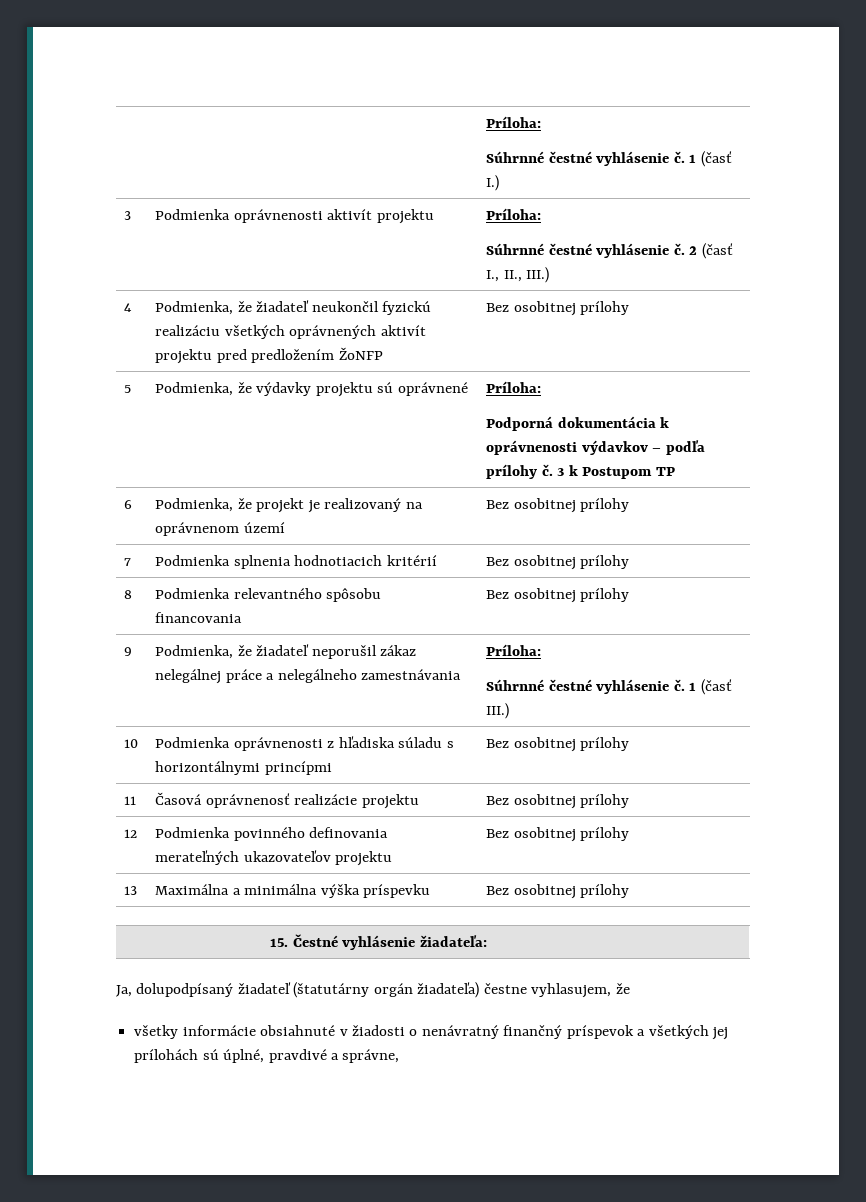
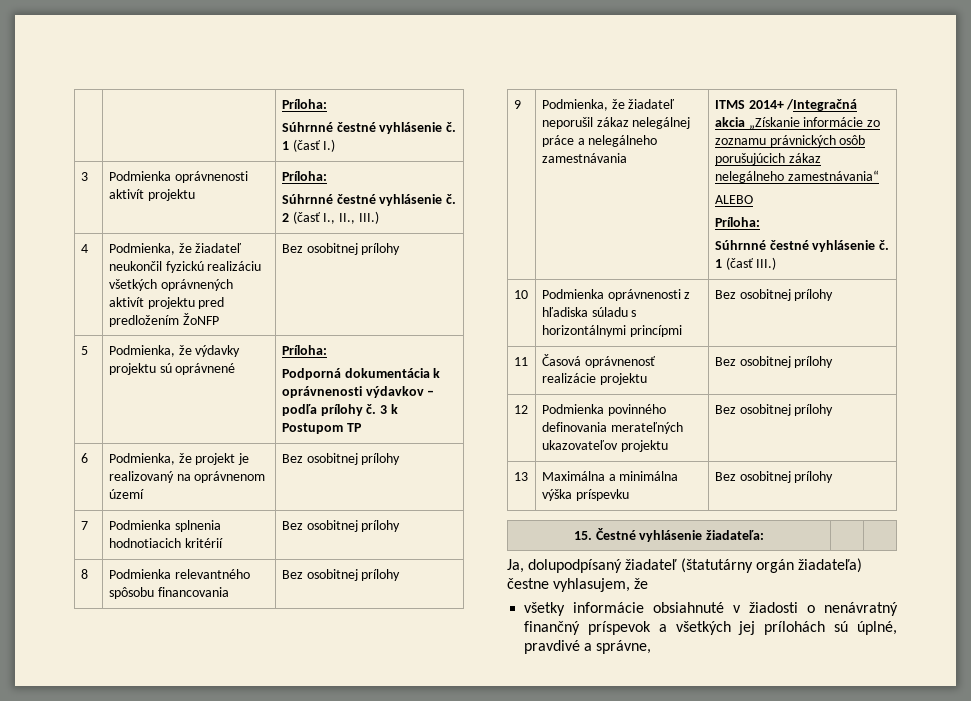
(462, 674) none -> [714,99,858,111] [714,117,881,130] [714,135,866,147] [714,153,821,165] [714,170,879,183] [714,195,753,204] ITMS 2014+ /Integračná akcia „Získanie informácie zo zoznamu právnických osôb porušujúcich zákaz nelegálneho zamestnávania“ // ALEBO //

